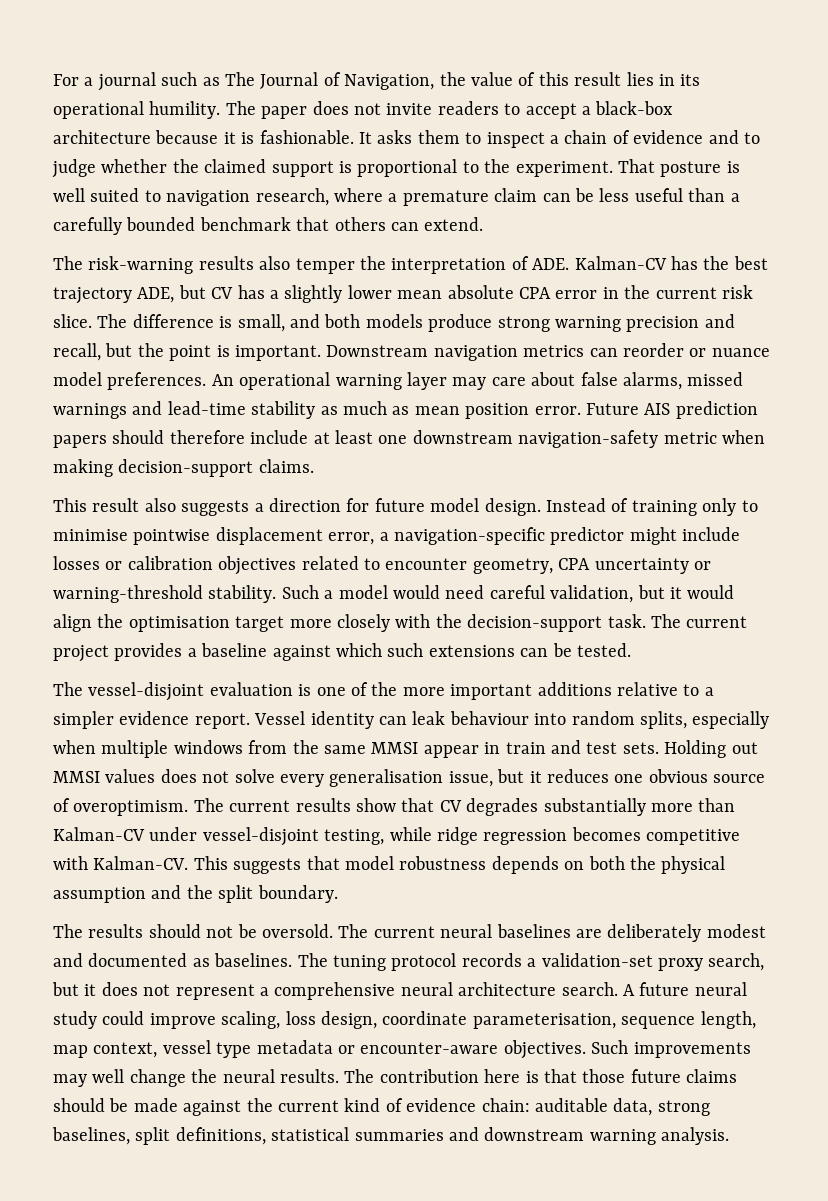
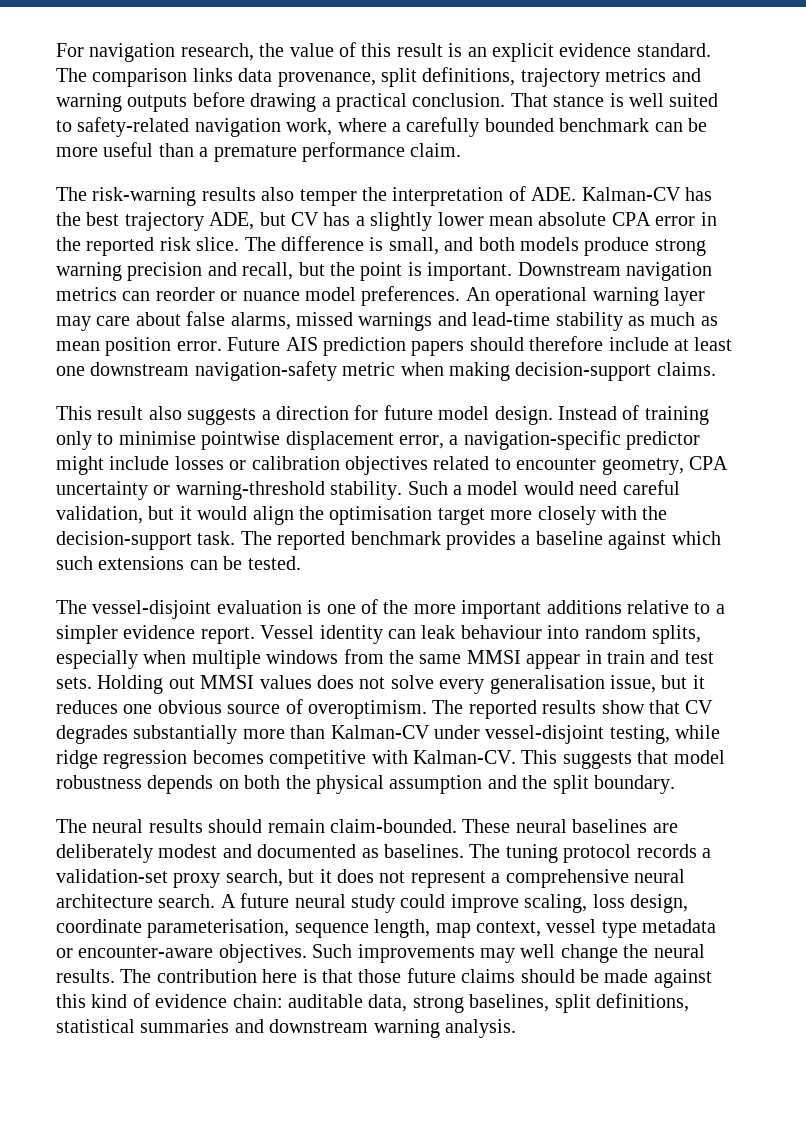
[84,72,435,91] a journal such as The Journal of Navigation, -> [89,43,254,62] navigation research,
[626,72,701,86] [53,101,674,119] [53,130,760,148] [52,159,740,178] [53,188,740,206] [53,217,484,235] lies in its operational humility. The paper does not invite readers to accept a black-box architecture because it is fashionable. It asks them to inspect a chain of evidence and to judge whether the claimed support is proportional to the experiment. That posture is well suited to navigation research, where a premature claim can be less useful than a carefully bounded benchmark that others can extend. -> [448,43,711,62] [56,67,701,87] [56,92,719,112] [56,117,707,137] [56,142,462,162] is an explicit evidence standard. The comparison links data provenance, split definitions, trajectory metrics and warning outputs before drawing a practical conclusion. That stance is well suited to safety-related navigation work, where a carefully bounded benchmark can be more useful than a premature performance claim.
[655,287,717,299] current -> [86,237,155,256] reported
[686,616,748,628] [53,645,109,662] current project -> [277,531,441,550] reported benchmark
[229,800,291,812] current -> [468,700,537,719] reported
(83, 931) none -> [92,819,144,833] neural
[206,924,435,938] not be oversold. The current -> [267,819,511,833] remain claim-bounded. These
[246,1098,339,1112] the current -> [56,994,86,1008] this

